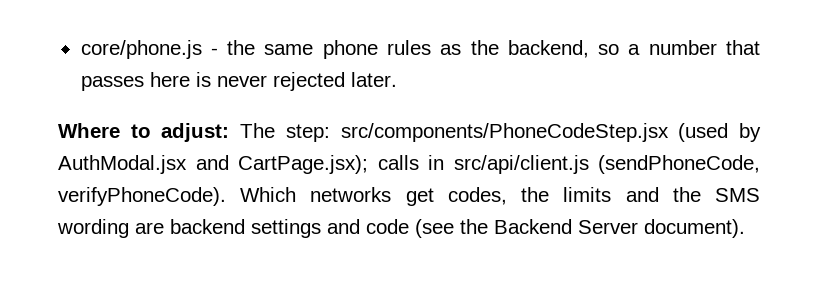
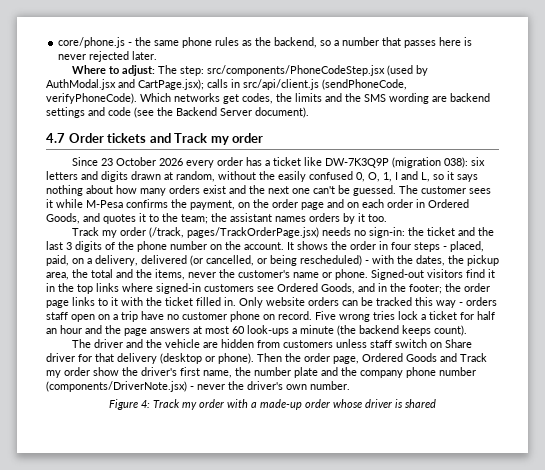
(745, 228) none -> [46,133,264,145] [72,157,486,168] [46,171,478,182] [46,185,491,196] [46,199,469,210] [46,213,387,224] [72,227,495,238] [46,241,484,252] [46,255,499,266] [46,269,495,280] [46,283,490,294] [46,297,497,308] [46,311,495,322] [46,325,467,336] [72,339,473,348] [46,353,487,364] [46,367,476,378] [46,381,350,392] [109,399,436,410] // 4.7 Order tickets and Track my order // Since 23 October 2026 every order has a ticket like DW-7K3Q9P (migration 038): six letters and digits drawn at random, without the easily confused 0, O, 1, I and L, so it says nothing about how many orders exist and the next one can't be guessed. The customer sees it while M-Pesa confirms the payment, on the order page and on each order in Ordered Goods, and quotes it to the team; the assistant names orders by it too. // Track my order (/track, pages/TrackOrderPage.jsx) needs no sign-in: the ticket and the last 3 digits of the phone number on the account. It shows the order in four steps - placed, paid, on a delivery, delivered (or cancelled, or being rescheduled) - with the dates, the pickup area, the total and the items, never the customer's name or phone. Signed-out visitors find it in the top links where signed-in customers see Ordered Goods, and in the footer; the order page links to it with the ticket filled in. Only website orders can be tracked this way - orders staff open on a trip have no customer phone on record. Five wrong tries lock a ticket for half an hour and the page answers at most 60 look-ups a minute (the backend keeps count). // The driver and the vehicle are hidden from customers unless staff switch on Share driver for that delivery (desktop or phone). Then the order page, Ordered Goods and Track my order show the driver's first name, the number plate and the company phone number (components/DriverNote.jsx) - never the driver's own number. // Figure 4: Track my order with a made-up order whose driver is shared

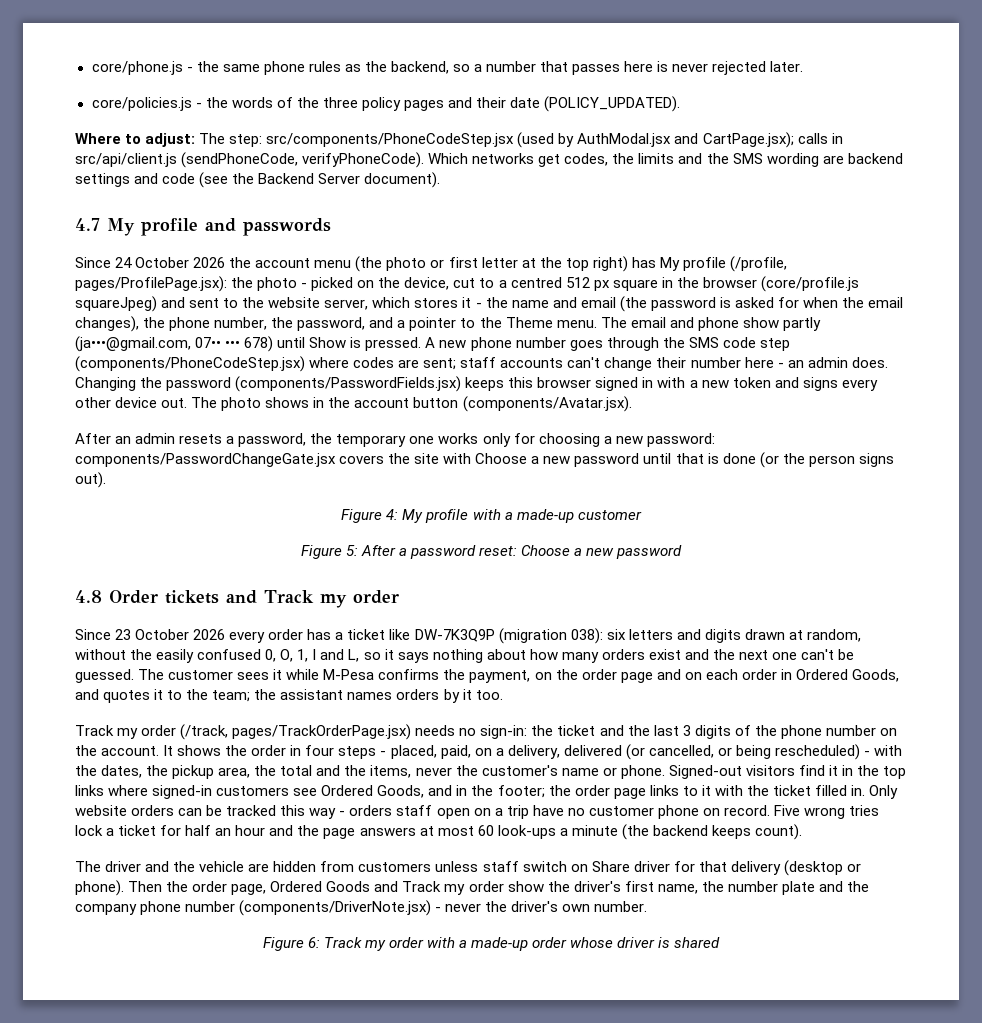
(158, 55) none -> [91,96,681,112] // core/policies.js - the words of the three policy pages and their date (POLICY_UPDATED).
(65, 138) none -> [107,218,331,236] [75,256,787,272] [75,276,859,292] [75,296,904,312] [75,316,821,332] [75,336,790,352] [75,356,888,372] [75,376,878,392] [75,396,632,412] [75,433,715,447] [75,452,894,468] [75,472,106,488] [341,509,642,523] [300,545,683,559] [75,590,102,603] My profile and passwords // Since 24 October 2026 the account menu (the photo or first letter at the top right) has My profile (/profile, pages/ProfilePage.jsx): the photo - picked on the device, cut to a centred 512 px square in the browser (core/profile.js squareJpeg) and sent to the website server, which stores it - the name and email (the password is asked for when the email changes), the phone number, the password, and a pointer to the Theme menu. The email and phone show partly (ja•••@gmail.com, 07•• ••• 678) until Show is pressed. A new phone number goes through the SMS code step (components/PhoneCodeStep.jsx) where codes are sent; staff accounts can't change their number here - an admin does. Changing the password (components/PasswordFields.jsx) keeps this browser signed in with a new token and signs every other device out. The photo shows in the account button (components/Avatar.jsx). // After an admin resets a password, the temporary one works only for choosing a new password: components/PasswordChangeGate.jsx covers the site with Choose a new password until that is done (or the person signs out). // Figure 4: My profile with a made-up customer // Figure 5: After a password reset: Choose a new password // 4.8
[141,400,150,408] 4: -> [307,937,320,948] 6:

